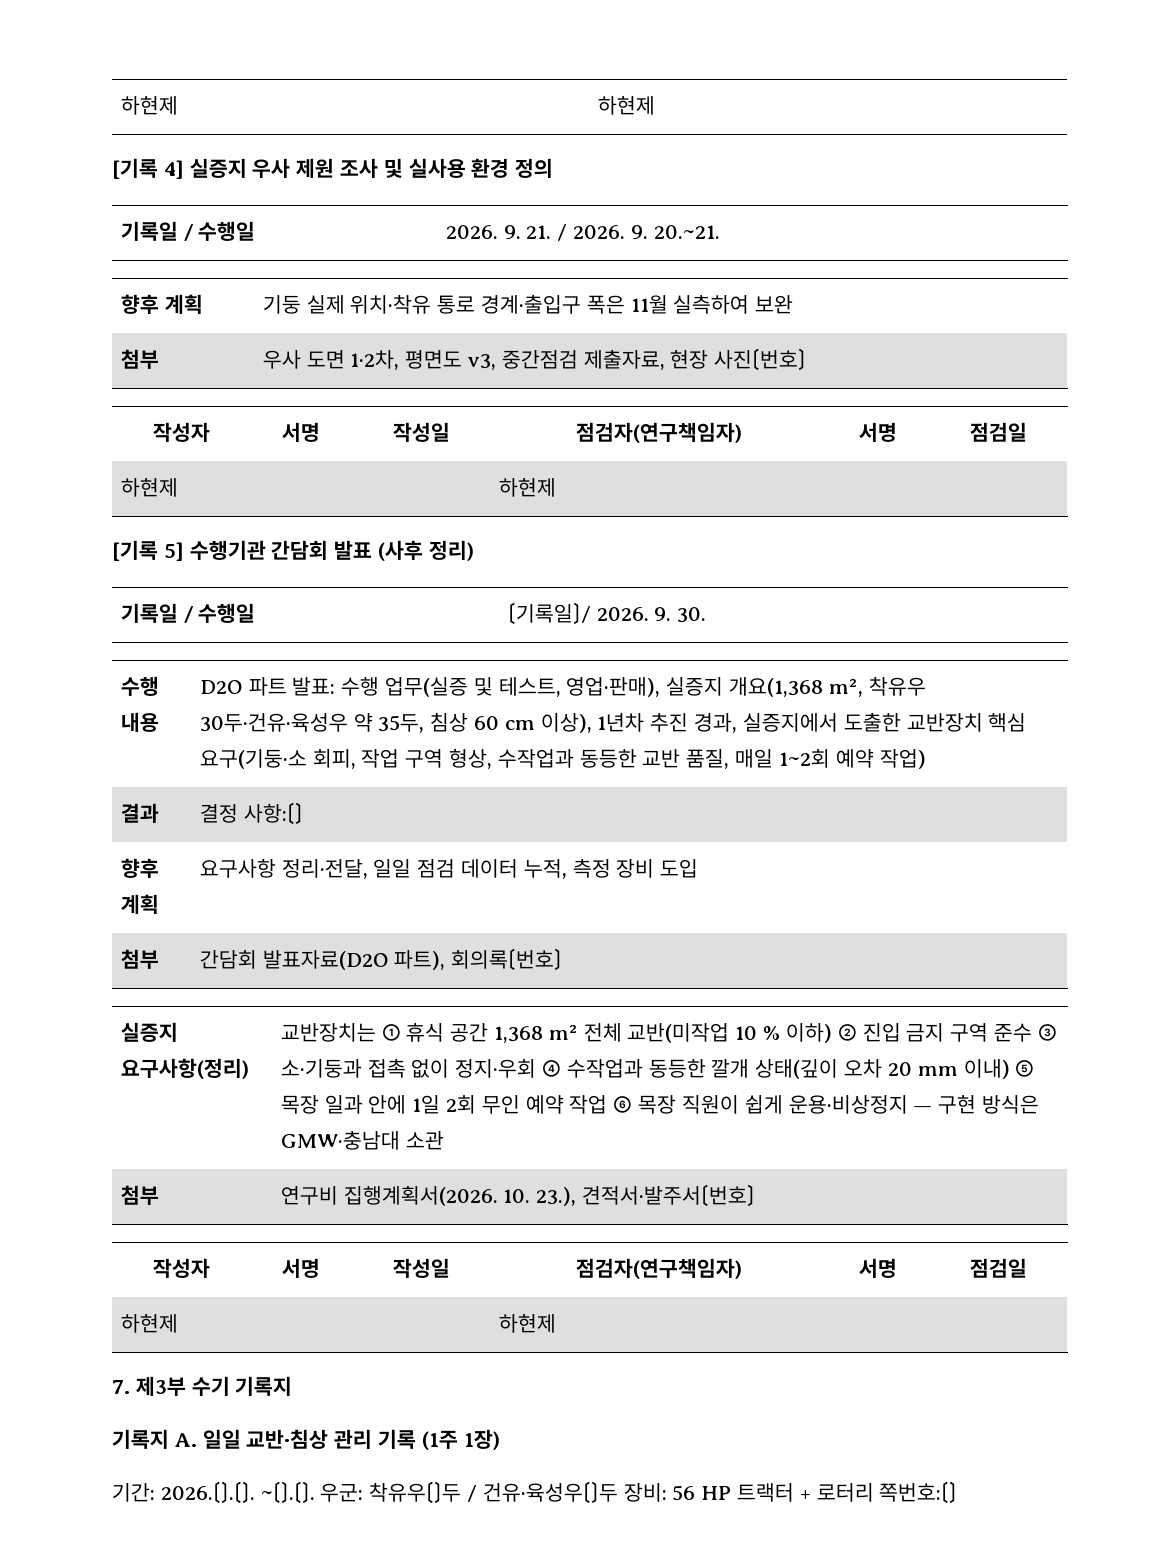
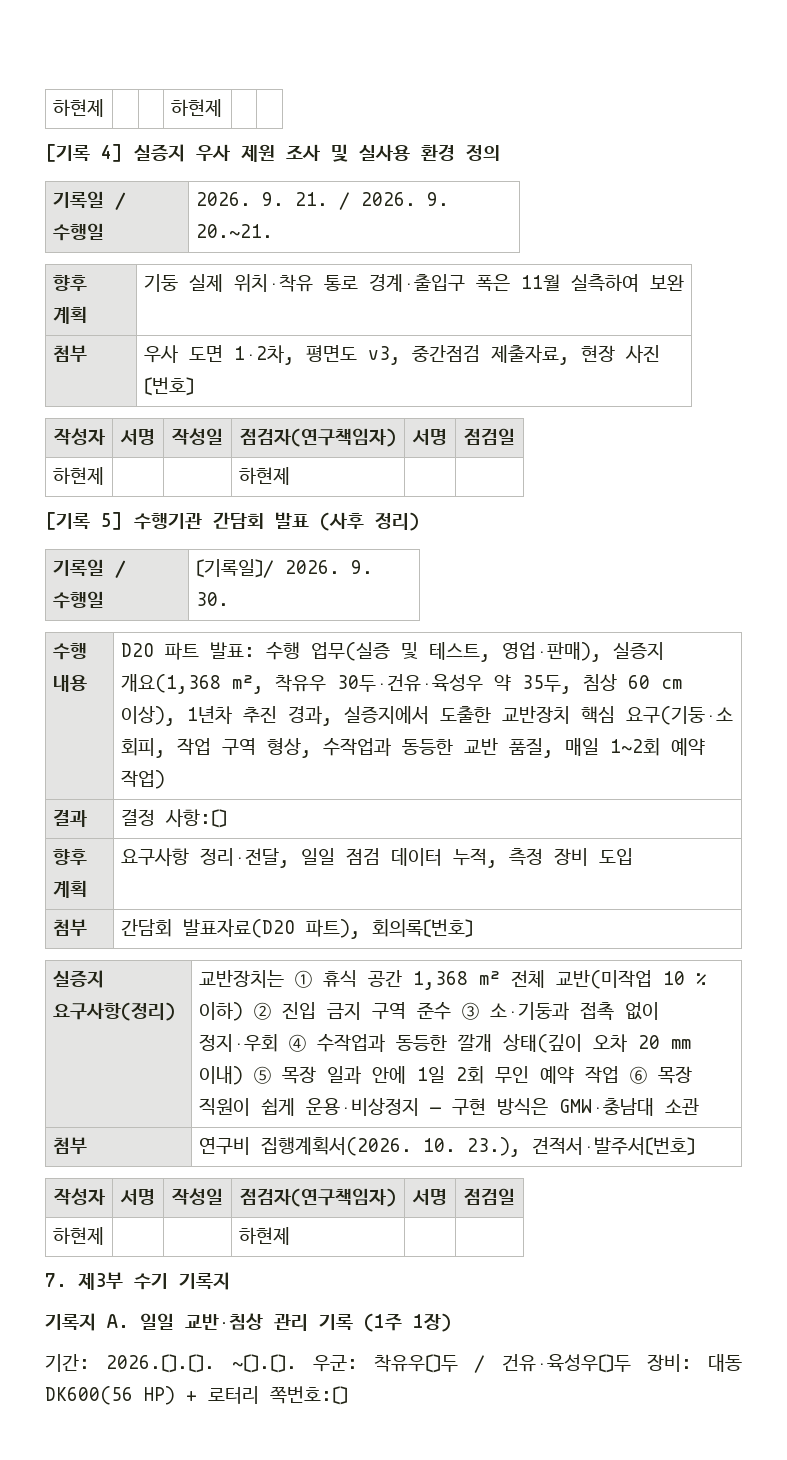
[672,1483,795,1502] 56 HP 트랙터 -> [708,1354,742,1372] [45,1386,175,1405] 대동 DK600(56 HP)

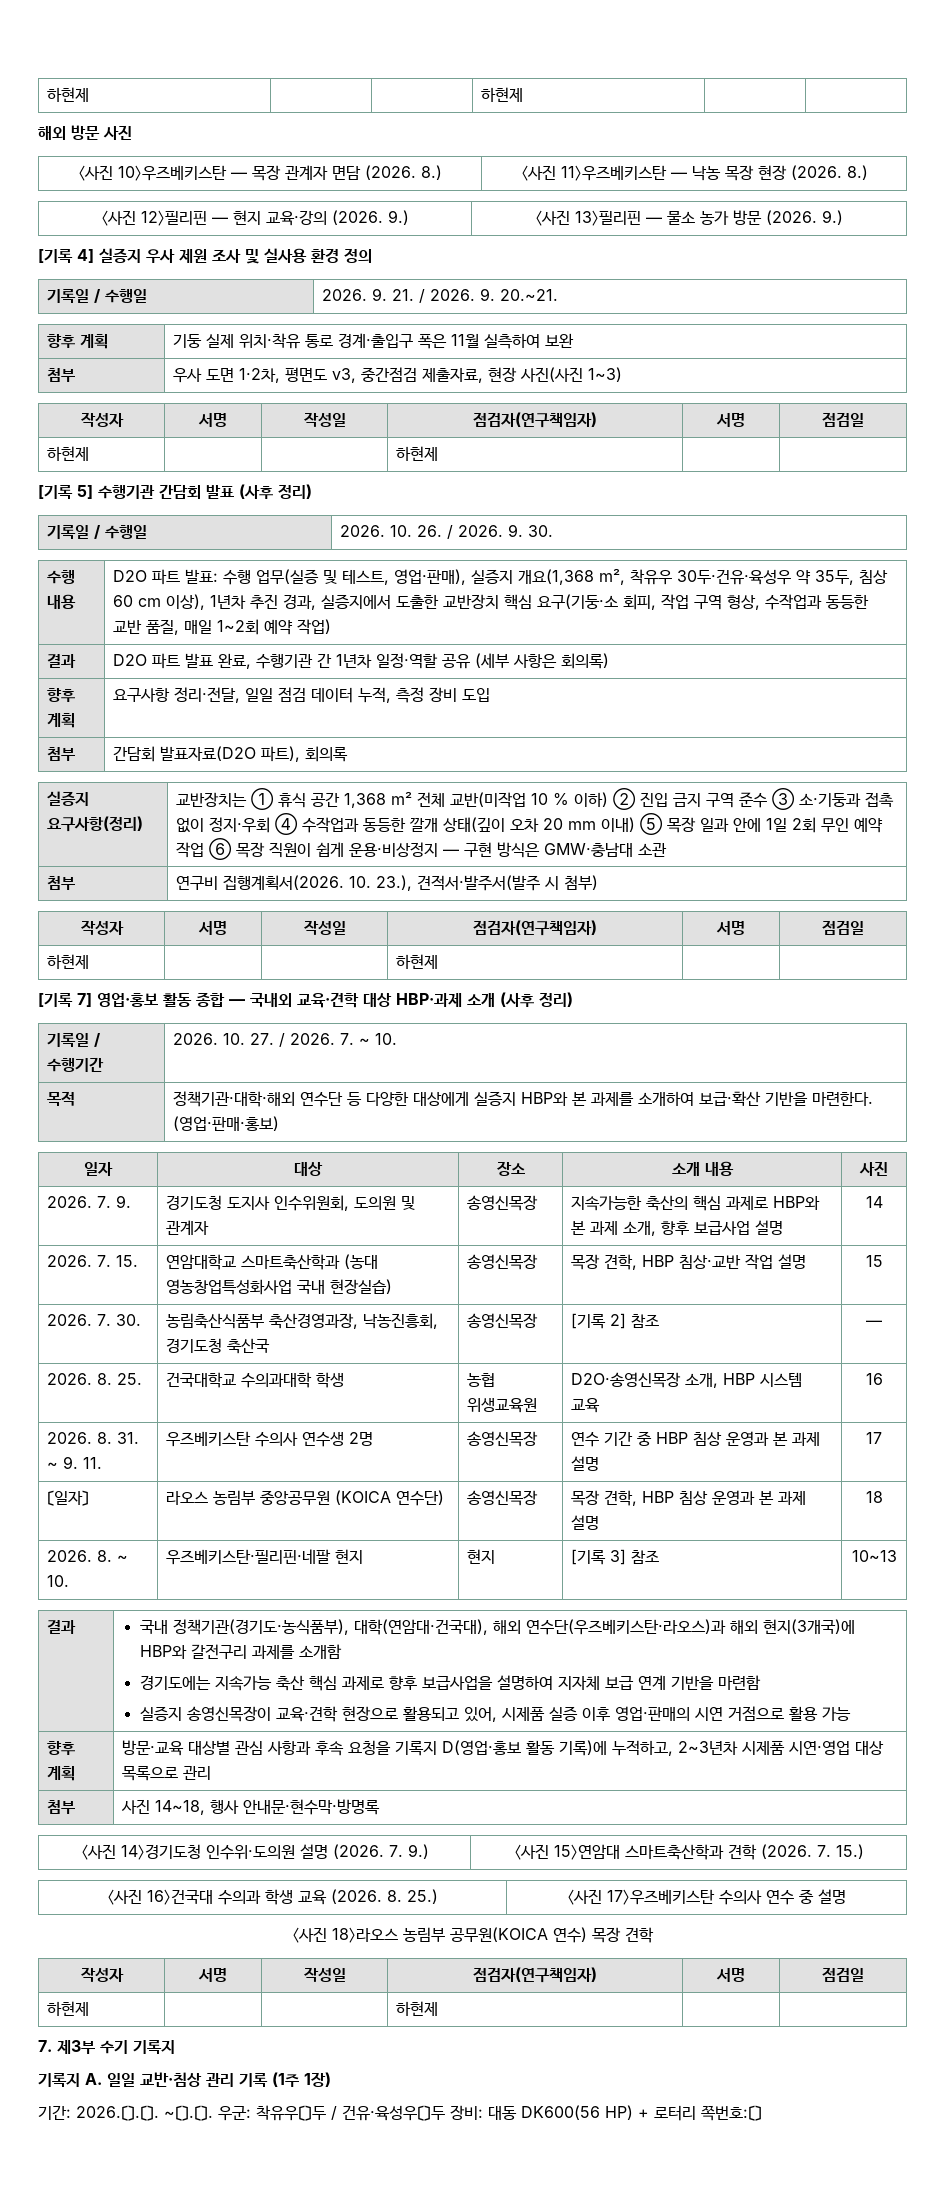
[52,99,104,117] [170,99,222,117] 하현제 | | | 하현제 | | -> [47,87,90,102] [481,87,524,102] [38,125,132,140] [78,165,442,181] [520,165,868,181] [101,210,409,226] [535,210,843,226] 하현제 | | | 하현제 | | // 해외 방문 사진 // 〈사진 10〉우즈베키스탄 — 목장 관계자 면담 (2026. 8.) | 〈사진 11〉우즈베키스탄 — 낙농 목장 현장 (2026. 8.) // 〈사진 12〉필리핀 — 현지 교육·강의 (2026. 9.) | 〈사진 13〉필리핀 — 물소 농가 방문 (2026. 9.)
[624,345,660,363] [143,377,194,396] 사진〔번호〕 -> [520,367,623,382] 사진(사진 1~3)
[195,559,263,578] 〔기록일〕 -> [340,525,443,537] 2026. 10. 26.
[120,809,227,828] 결정 사항:〔〕 -> [113,653,610,669] D2O 파트 발표 완료, 수행기관 간 1년차 일정·역할 공유 (세부 사항은 회의록)
[422,919,473,938] 〔번호〕 -> (349, 754) none
[531,1137,695,1156] 견적서·발주서〔번호〕 -> [417,875,599,891] [80,920,124,935] [198,921,227,935] [303,920,346,935] [473,920,597,936] [716,921,745,935] [822,920,864,935] [47,954,90,969] [396,954,439,969] [38,992,573,1008] [47,1033,101,1047] [47,1057,105,1072] [173,1033,398,1047] [47,1091,76,1106] [173,1091,874,1107] [173,1116,280,1131] [84,1162,113,1176] [294,1162,323,1176] [496,1161,525,1176] [671,1161,734,1176] [859,1161,888,1176] [47,1195,132,1208] [166,1195,416,1211] [166,1220,210,1235] [467,1195,539,1211] [571,1195,821,1211] [571,1220,784,1236] [865,1196,883,1208] [47,1255,139,1267] [166,1254,379,1270] [166,1279,393,1295] [467,1254,539,1270] [571,1254,807,1270] [865,1255,883,1267] [47,1314,142,1326] [166,1313,439,1329] [166,1338,271,1354] [467,1313,539,1329] [571,1313,660,1329] [866,1320,882,1326] [47,1373,143,1385] [166,1372,345,1388] [467,1373,496,1387] [467,1398,538,1413] [571,1372,803,1388] [571,1398,601,1413] [865,1373,883,1385] [47,1432,140,1444] [47,1456,103,1469] [166,1431,374,1447] [467,1431,539,1447] [571,1431,821,1447] [571,1456,600,1471] [866,1432,882,1444] [47,1490,90,1506] [166,1490,445,1506] [467,1490,539,1506] [571,1490,807,1506] [571,1515,600,1530] [865,1491,883,1503] [47,1550,129,1562] [47,1575,70,1587] [166,1549,364,1565] [467,1549,496,1564] [571,1549,660,1565] [851,1550,897,1562] [47,1620,77,1634] [139,1619,855,1635] [139,1644,342,1659] [139,1675,761,1691] [139,1706,851,1722] [47,1741,76,1755] [47,1766,76,1781] [122,1740,885,1756] [122,1766,212,1781] [47,1800,76,1814] [121,1799,381,1815] [80,1844,429,1860] [513,1844,864,1860] [107,1889,438,1905] [567,1889,846,1905] [292,1927,654,1943] 견적서·발주서(발주 시 첨부) // 작성자 | 서명 | 작성일 | 점검자(연구책임자) | 서명 | 점검일 // 하현제 | | | 하현제 | | // [기록 7] 영업·홍보 활동 종합 — 국내외 교육·견학 대상 HBP·과제 소개 (사후 정리) // 기록일 / 수행기간 | 2026. 10. 27. / 2026. 7. ~ 10. // 목적 | 정책기관·대학·해외 연수단 등 다양한 대상에게 실증지 HBP와 본 과제를 소개하여 보급·확산 기반을 마련한다. (영업·판매·홍보) // 일자 | 대상 | 장소 | 소개 내용 | 사진 // 2026. 7. 9. | 경기도청 도지사 인수위원회, 도의원 및 관계자 | 송영신목장 | 지속가능한 축산의 핵심 과제로 HBP와 본 과제 소개, 향후 보급사업 설명 | 14 // 2026. 7. 15. | 연암대학교 스마트축산학과 (농대 영농창업특성화사업 국내 현장실습) | 송영신목장 | 목장 견학, HBP 침상·교반 작업 설명 | 15 // 2026. 7. 30. | 농림축산식품부 축산경영과장, 낙농진흥회, 경기도청 축산국 | 송영신목장 | [기록 2] 참조 | — // 2026. 8. 25. | 건국대학교 수의과대학 학생 | 농협 위생교육원 | D2O·송영신목장 소개, HBP 시스템 교육 | 16 // 2026. 8. 31. ~ 9. 11. | 우즈베키스탄 수의사 연수생 2명 | 송영신목장 | 연수 기간 중 HBP 침상 운영과 본 과제 설명 | 17 // 〔일자〕 | 라오스 농림부 중앙공무원 (KOICA 연수단) | 송영신목장 | 목장 견학, HBP 침상 운영과 본 과제 설명 | 18 // 2026. 8. ~ 10. | 우즈베키스탄·필리핀·네팔 현지 | 현지 | [기록 3] 참조 | 10~13 // 결과 | 국내 정책기관(경기도·농식품부), 대학(연암대·건국대), 해외 연수단(우즈베키스탄·라오스)과 해외 현지(3개국)에 HBP와 갈전구리 과제를 소개함 // 경기도에는 지속가능 축산 핵심 과제로 향후 보급사업을 설명하여 지자체 보급 연계 기반을 마련함 // 실증지 송영신목장이 교육·견학 현장으로 활용되고 있어, 시제품 실증 이후 영업·판매의 시연 거점으로 활용 가능 // 향후 계획 | 방문·교육 대상별 관심 사항과 후속 요청을 기록지 D(영업·홍보 활동 기록)에 누적하고, 2~3년차 시제품 시연·영업 대상 목록으로 관리 // 첨부 | 사진 14~18, 행사 안내문·현수막·방명록 // 〈사진 14〉경기도청 인수위·도의원 설명 (2026. 7. 9.) | 〈사진 15〉연암대 스마트축산학과 견학 (2026. 7. 15.) // 〈사진 16〉건국대 수의과 학생 교육 (2026. 8. 25.) | 〈사진 17〉우즈베키스탄 수의사 연수 중 설명 // 〈사진 18〉라오스 농림부 공무원(KOICA 연수) 목장 견학

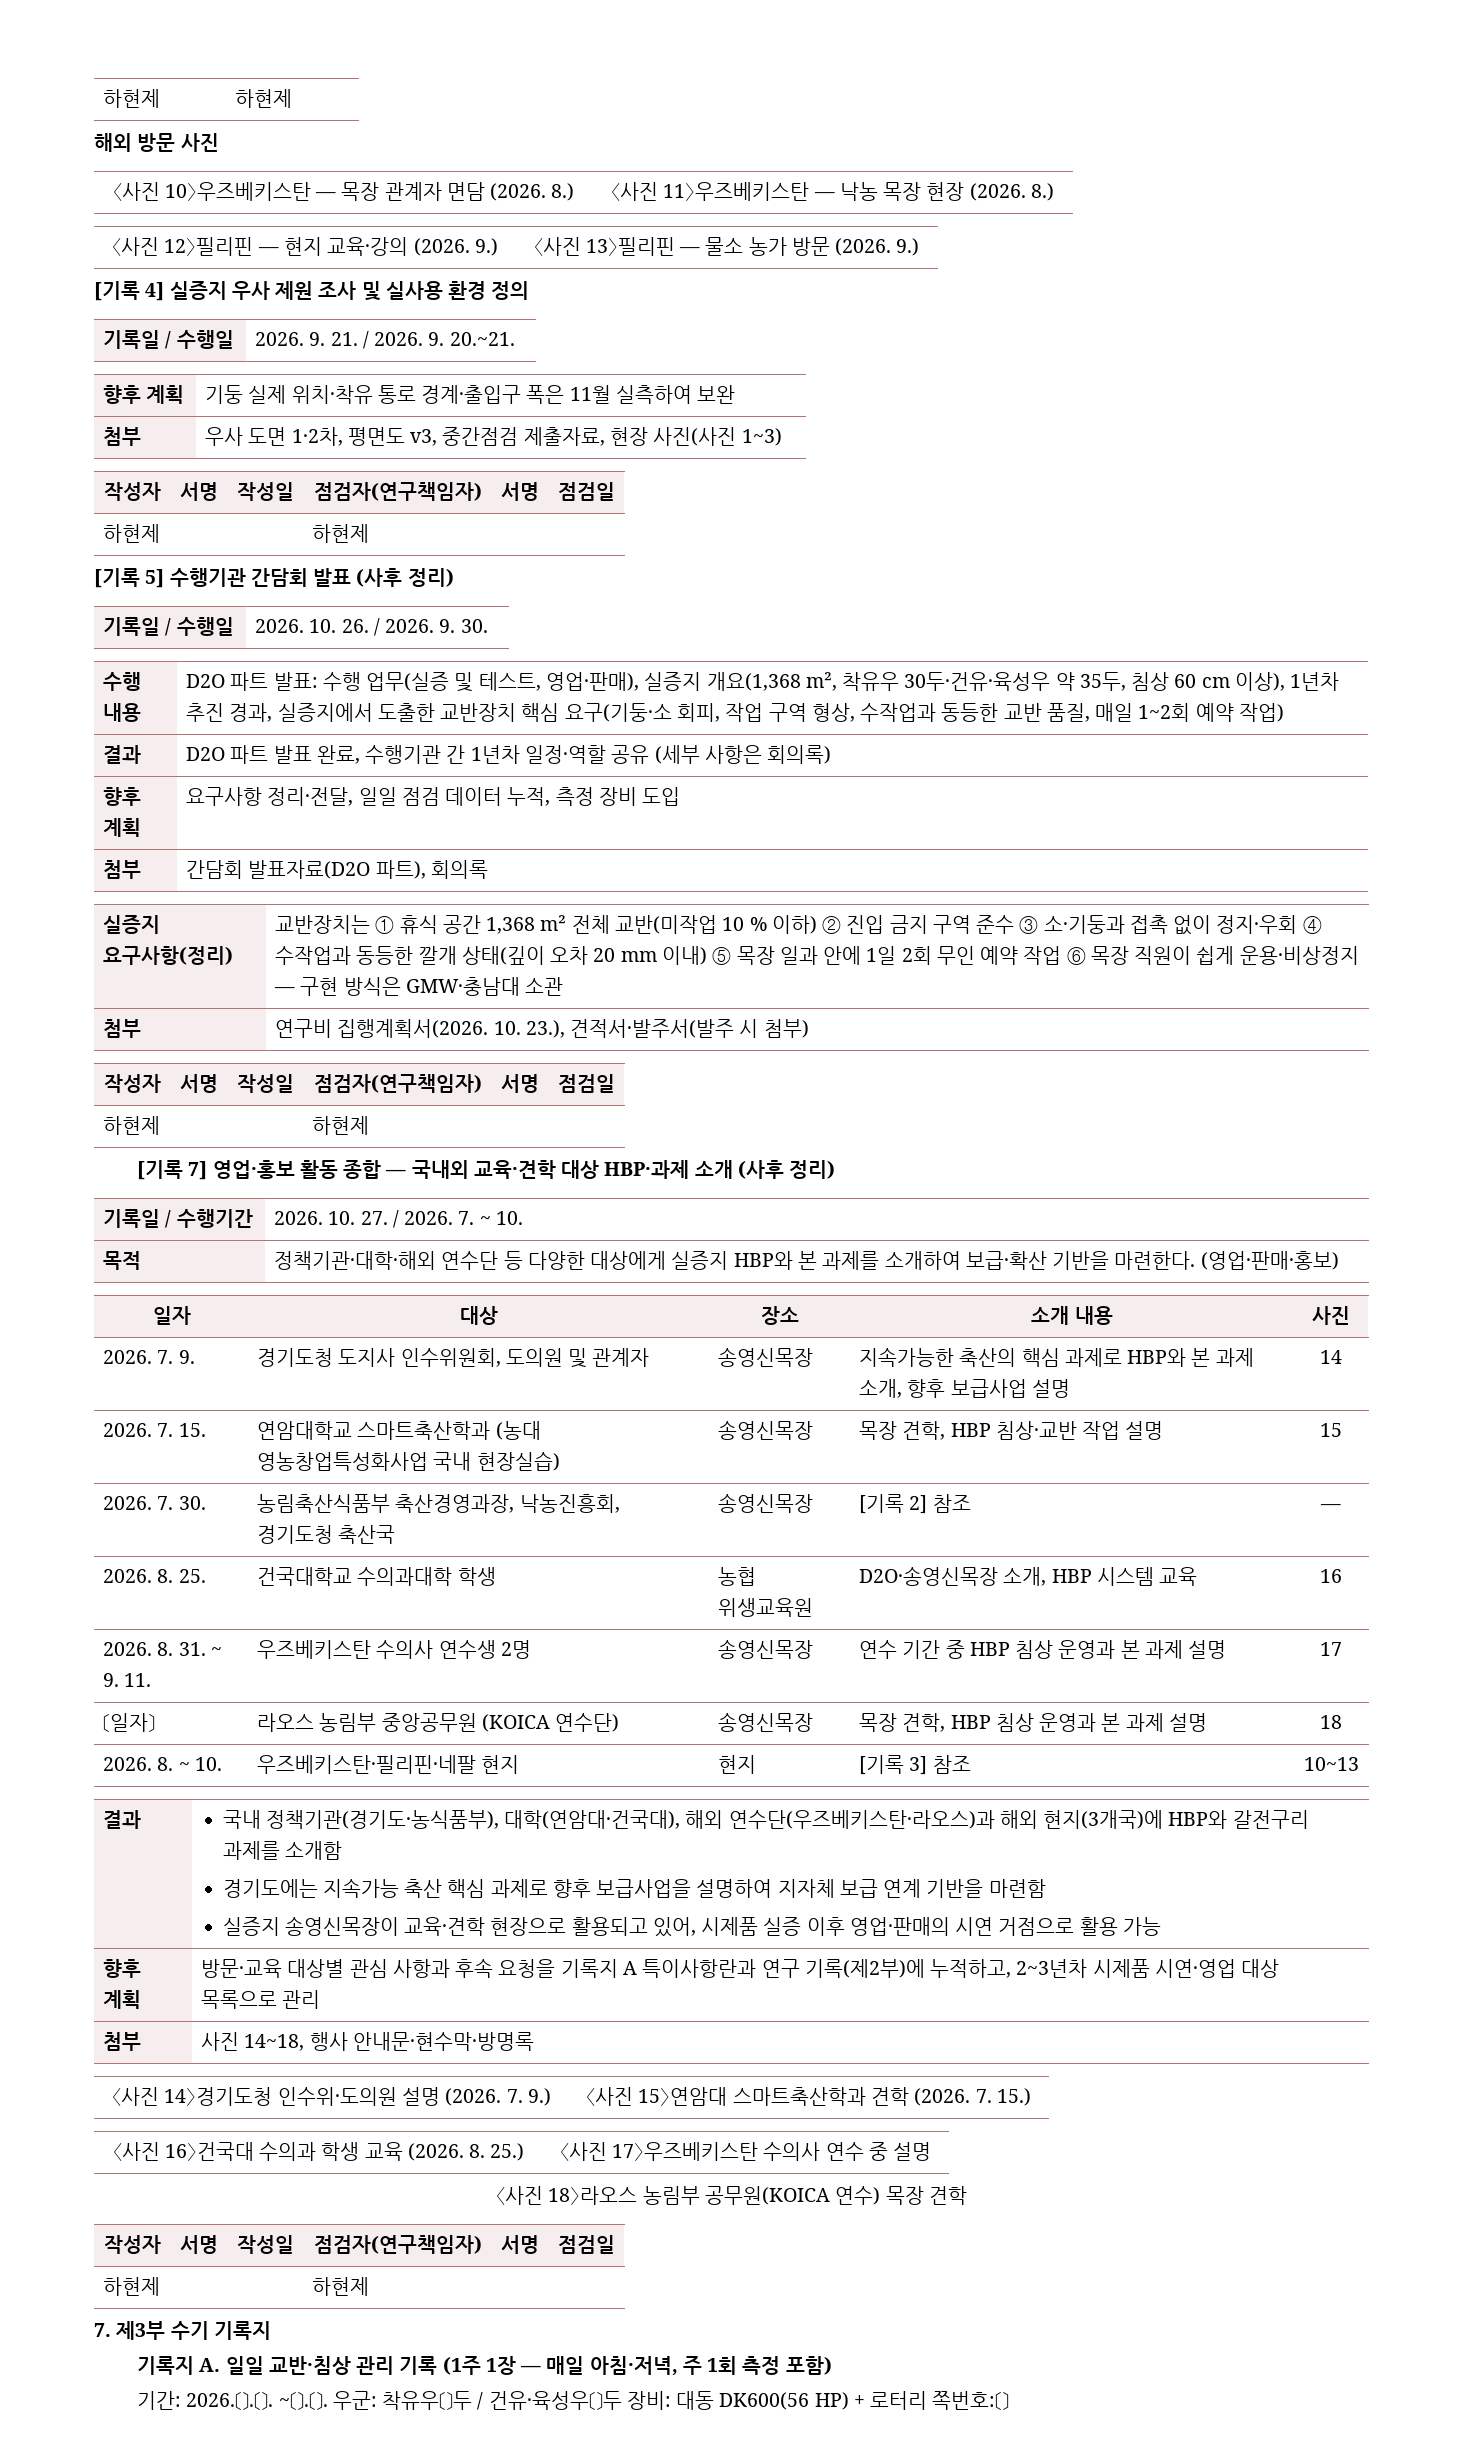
[442,1740,608,1756] D(영업·홍보 활동 기록)에 -> [622,1959,925,1978] A 특이사항란과 연구 기록(제2부)에
[304,2072,331,2087] 1장) -> [485,2356,832,2376] 1장 — 매일 아침·저녁, 주 1회 측정 포함)

